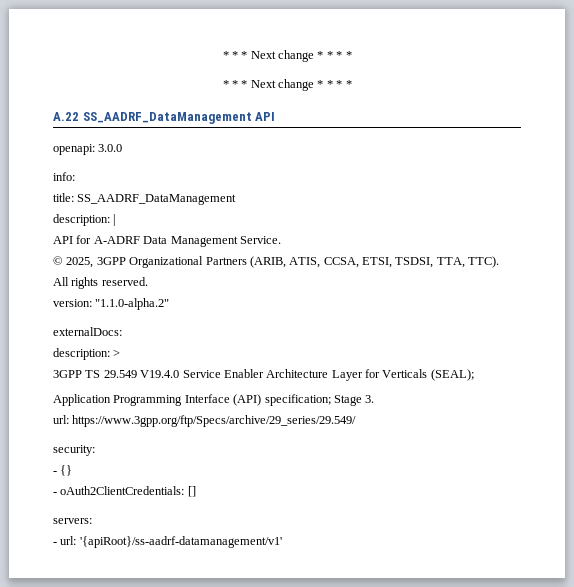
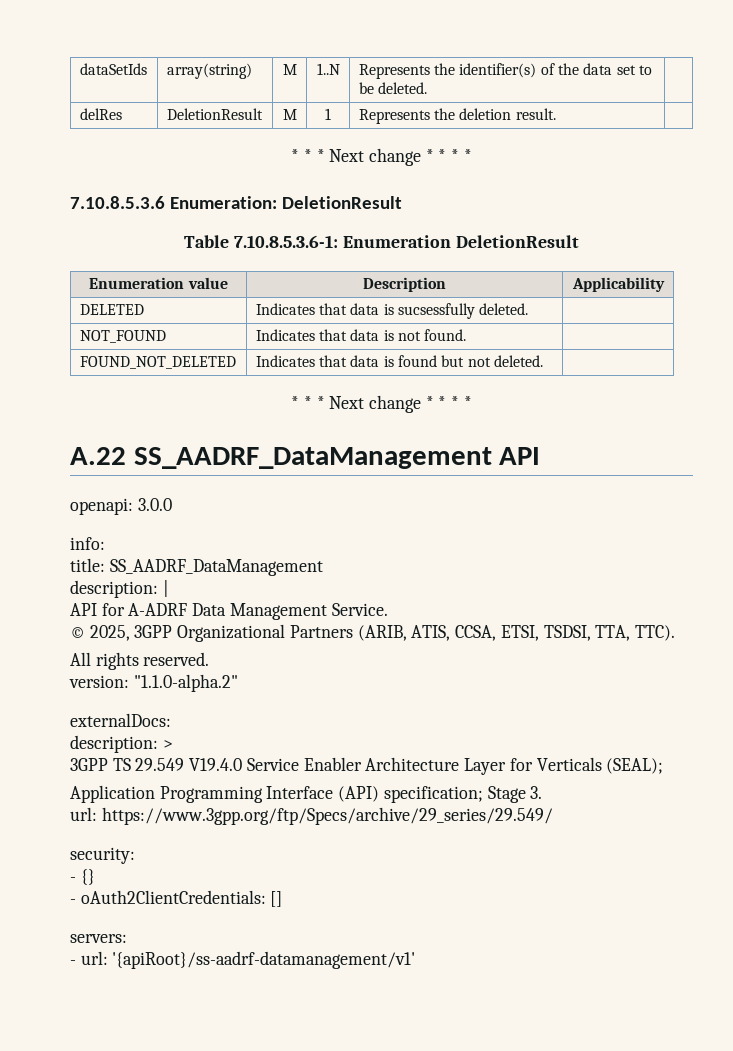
[222,50,352,62] * * * Next change * * * * -> [79,63,147,75] [166,63,252,79] [282,64,297,75] [316,63,340,75] [358,63,652,79] [358,82,427,94] [79,108,122,120] [166,108,263,120] [282,109,297,120] [325,108,331,120] [358,108,556,124] [291,148,472,166] [70,196,402,209] [184,235,579,248] [89,277,228,289] [363,277,446,292] [571,277,665,292] [79,304,144,315] [255,303,529,319] [79,330,166,343] [255,329,467,341] [79,356,236,369] [255,355,543,367] dataSetIds | array(string) | M | 1..N | Represents the identifier(s) of the data set to be deleted. | // delRes | DeletionResult | M | 1 | Represents the deletion result. | // * * * Next change * * * * // 7.10.8.5.3.6 Enumeration: DeletionResult // Table 7.10.8.5.3.6-1: Enumeration DeletionResult // Enumeration value | Description | Applicability // DELETED | Indicates that data is sucsessfully deleted. | // NOT_FOUND | Indicates that data is not found. | // FOUND_NOT_DELETED | Indicates that data is found but not deleted. |

